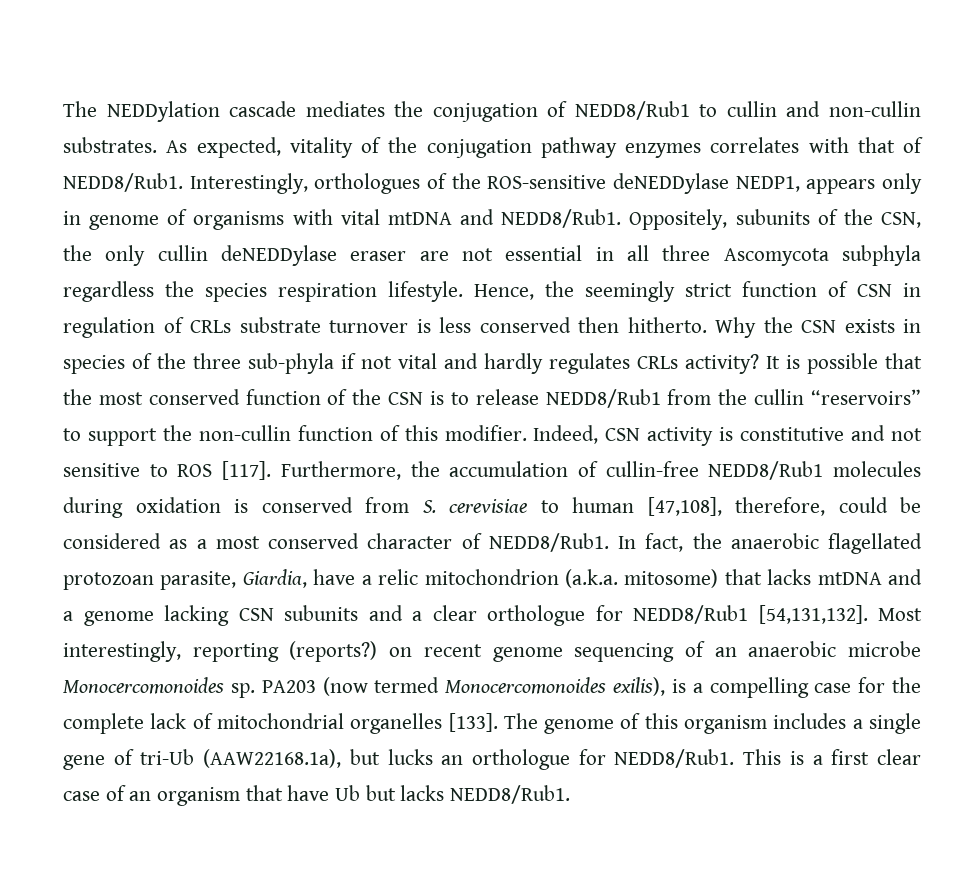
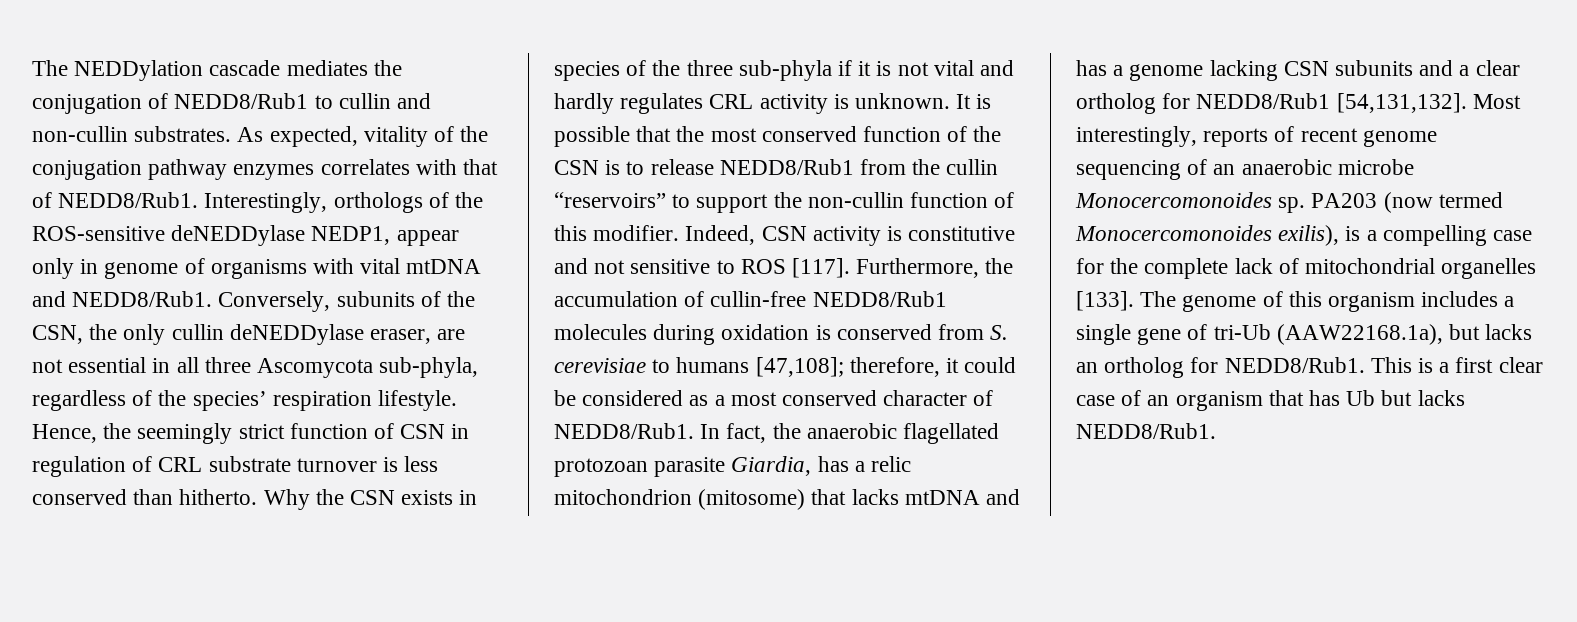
[314,173,421,194] orthologues -> [333,192,423,213] orthologs
[806,179,876,194] appears -> [396,230,459,246] appear
[629,209,728,230] Oppositely, -> [218,291,331,312] Conversely,
[350,251,407,261] eraser -> [370,329,432,344] eraser,
[842,245,922,266] [63,281,267,302] subphyla regardless the species -> [379,357,479,378] [32,390,267,411] sub-phyla, regardless of the species’
[190,320,231,333] CRLs -> [158,457,203,472] CRL
[578,317,619,333] then -> [133,489,174,505] than
(356, 361) none -> [858,61,892,76] it is
[637,354,759,374] CRLs activity? -> [709,93,951,114] CRL activity is unknown.
[572,497,825,516] human [47,108], therefore, -> [676,357,960,377] humans [47,108]; therefore, it
[160,569,356,590] parasite, Giardia, have -> [654,456,849,477] parasite Giardia, has
[564,569,719,588] (a.k.a. mitosome) -> [698,489,806,510] (mitosome)
(922, 577) none -> [1076,60,1107,76] has
[487,605,585,626] orthologue -> [1076,93,1156,114] ortholog
[192,641,413,662] reporting (reports?) on -> [1203,126,1295,147] reports of
[387,749,570,770] lucks an orthologue -> [1485,324,1533,340] [1076,357,1185,378] lacks an ortholog
[287,785,330,801] have -> [1309,390,1341,406] has

